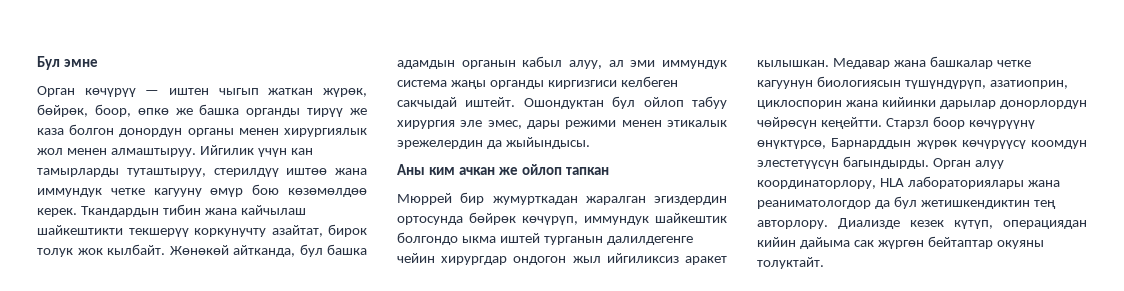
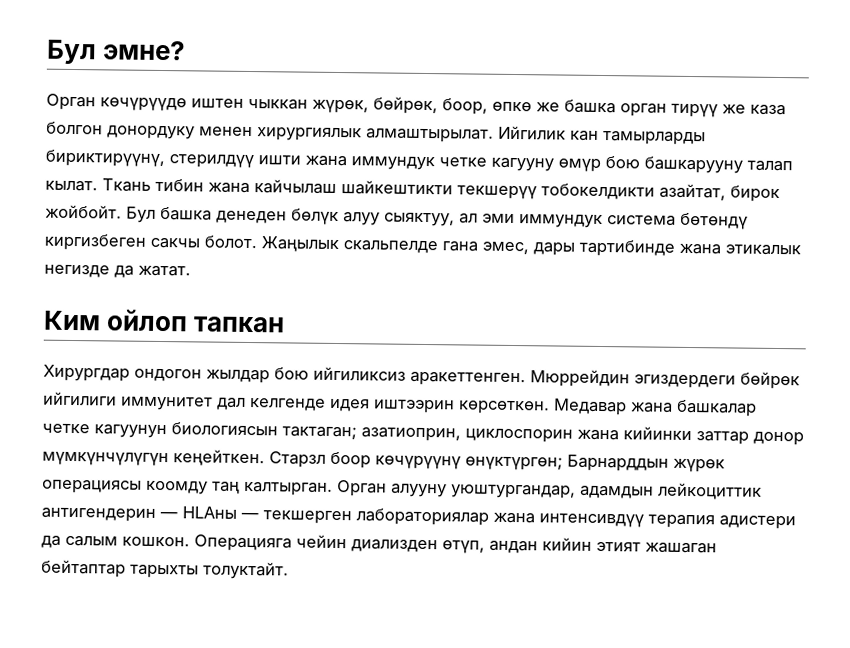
[37,56,98,70] [37,86,314,97] Бул эмне // Орган көчүрүү — иштен чыгып жаткан -> [46,39,187,65] [46,93,308,112] Бул эмне? // Орган көчүрүүдө иштен чыккан
[246,108,301,117] органды -> [620,103,667,117] орган
[119,128,367,137] [37,145,313,157] [37,168,328,177] донордун органы менен хирургиялык жол менен алмаштыруу. Ийгилик үчүн кан тамырларды туташтыруу, стерилдүү иштөө -> [107,125,706,146] [45,149,301,169] донордуку менен хирургиялык алмаштырылат. Ийгилик кан тамырларды бириктирүүнү, стерилдүү ишти
[288,188,367,197] [37,206,159,217] көзөмөлдөө керек. Ткандардын -> [644,156,793,174] [45,178,151,192] башкарууну талап кылат. Ткань
[194,228,266,237] коркунучту -> [541,183,655,200] тобокелдикти
[37,244,367,257] [397,56,727,69] [397,76,678,89] [397,96,727,109] [397,120,727,129] [397,137,590,149] [397,164,609,175] [397,192,727,205] [397,212,727,225] [397,232,693,245] [397,253,727,265] [757,60,829,67] толук жок кылбайт. Жөнөкөй айтканда, бул башка адамдын органын кабыл алуу, ал эми иммундук система жаңы органды киргизгиси келбеген сакчыдай иштейт. Ошондуктан бул ойлоп табуу хирургия эле эмес, дары режими менен этикалык эрежелердин да жыйындысы. // Аны ким ачкан же ойлоп тапкан // Мюррей бир жумурткадан жаралган эгиздердин ортосунда бөйрөк көчүрүп, иммундук шайкештик болгондо ыкма иштей турганын далилдегенге чейин хирургдар ондогон жыл ийгиликсиз аракет кылышкан. -> [45,204,748,230] [44,233,801,257] [44,264,191,278] [43,309,286,333] [43,364,800,390] [43,391,550,415] жойбойт. Бул башка денеден бөлүк алуу сыяктуу, ал эми иммундук система бөтөндү киргизбеген сакчы болот. Жаңылык скальпелде гана эмес, дары тартибинде жана этикалык негизде да жатат. // Ким ойлоп тапкан // Хирургдар ондогон жылдар бою ийгиликсиз аракеттенген. Мюррейдин эгиздердеги бөйрөк ийгилиги иммунитет дал келгенде идея иштээрин көрсөткөн.
[904,80,986,89] түшүндүрүп, -> [282,426,357,440] тактаган;
[940,100,1087,109] [757,117,882,129] дарылар донорлордун чөйрөсүн кеңейтти. -> [696,431,804,446] [42,449,265,467] заттар донор мүмкүнчүлүгүн кеңейткен.
[757,140,826,149] өнүктүрсө, -> [465,456,563,471] өнүктүргөн;
[961,140,1087,149] [757,156,1004,169] [757,176,1060,189] [757,196,1056,209] [757,218,1087,229] [757,236,1044,249] көчүрүүсү коомдун элестетүүсүн багындырды. Орган алуу координаторлору, HLA лабораториялары жана реаниматологдор да бул жетишкендиктин тең авторлору. Диализде кезек күтүп, операциядан кийин дайыма сак жүргөн бейтаптар окуяны -> [42,479,762,500] [41,506,796,530] [41,534,717,554] [41,559,199,579] операциясы коомду таң калтырган. Орган алууну уюштургандар, адамдын лейкоциттик антигендерин — HLAны — текшерген лабораториялар жана интенсивдүү терапия адистери да салым кошкон. Операцияга чейин диализден өтүп, андан кийин этият жашаган бейтаптар тарыхты

